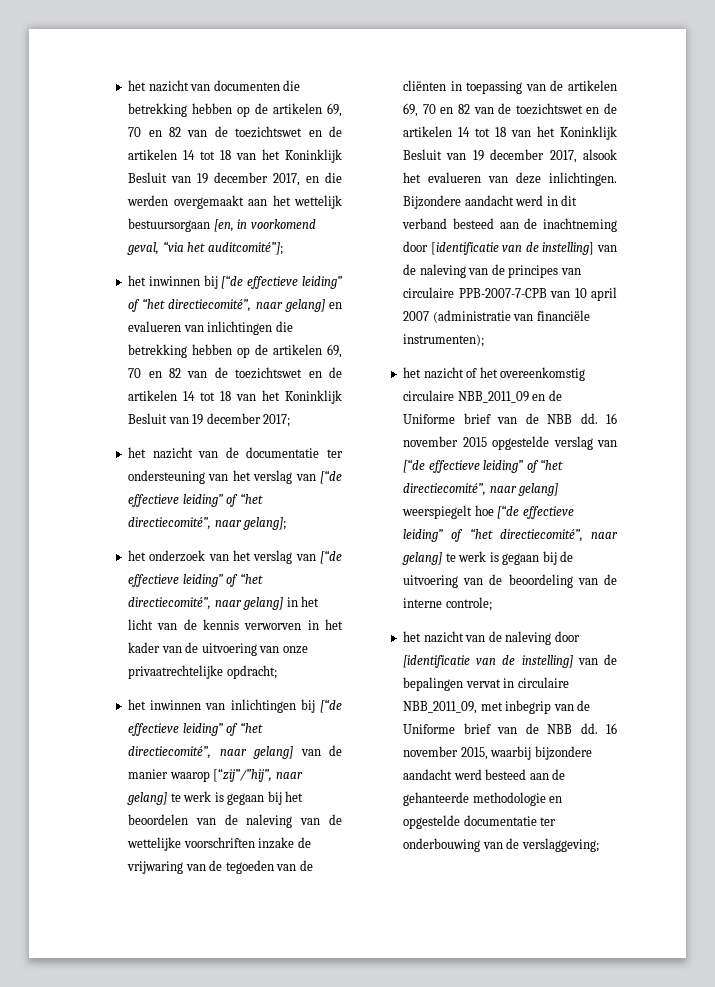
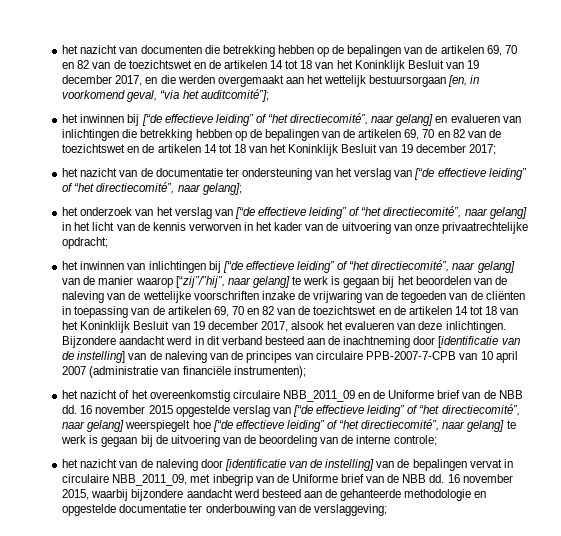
(269, 108) none -> [347,45,438,57] bepalingen van de
(269, 349) none -> [264,129,356,141] bepalingen van de

